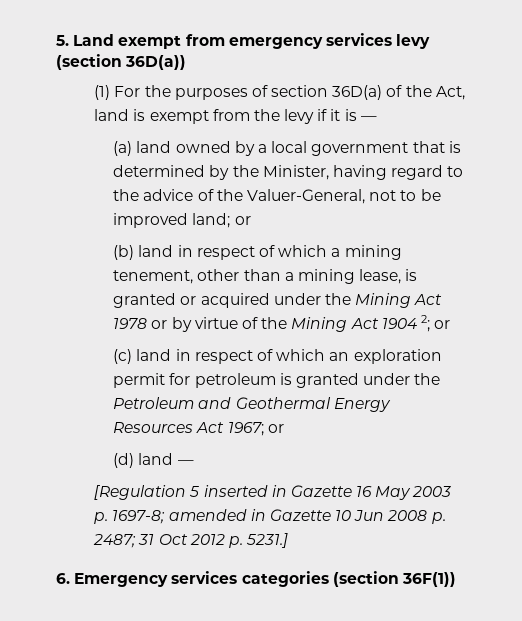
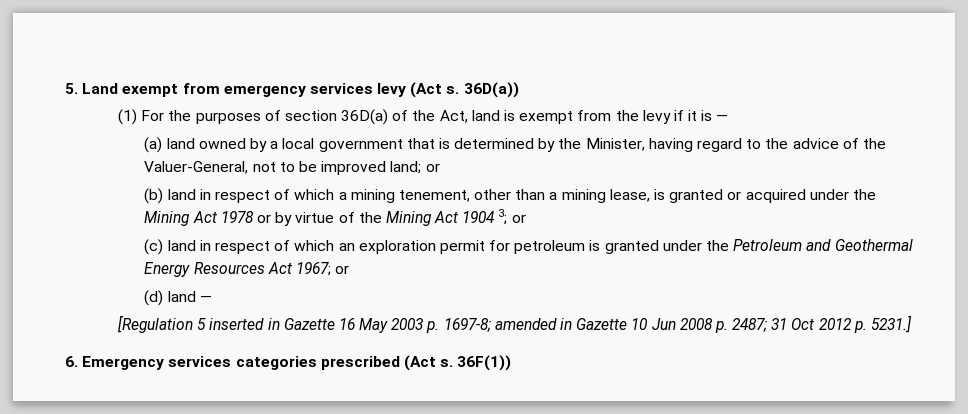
[56,54,122,70] (section -> [410,82,460,98] (Act s.
[420,315,430,332] 2; -> [498,209,508,225] 3;
[332,571,399,587] (section -> [320,355,454,371] prescribed (Act s.

